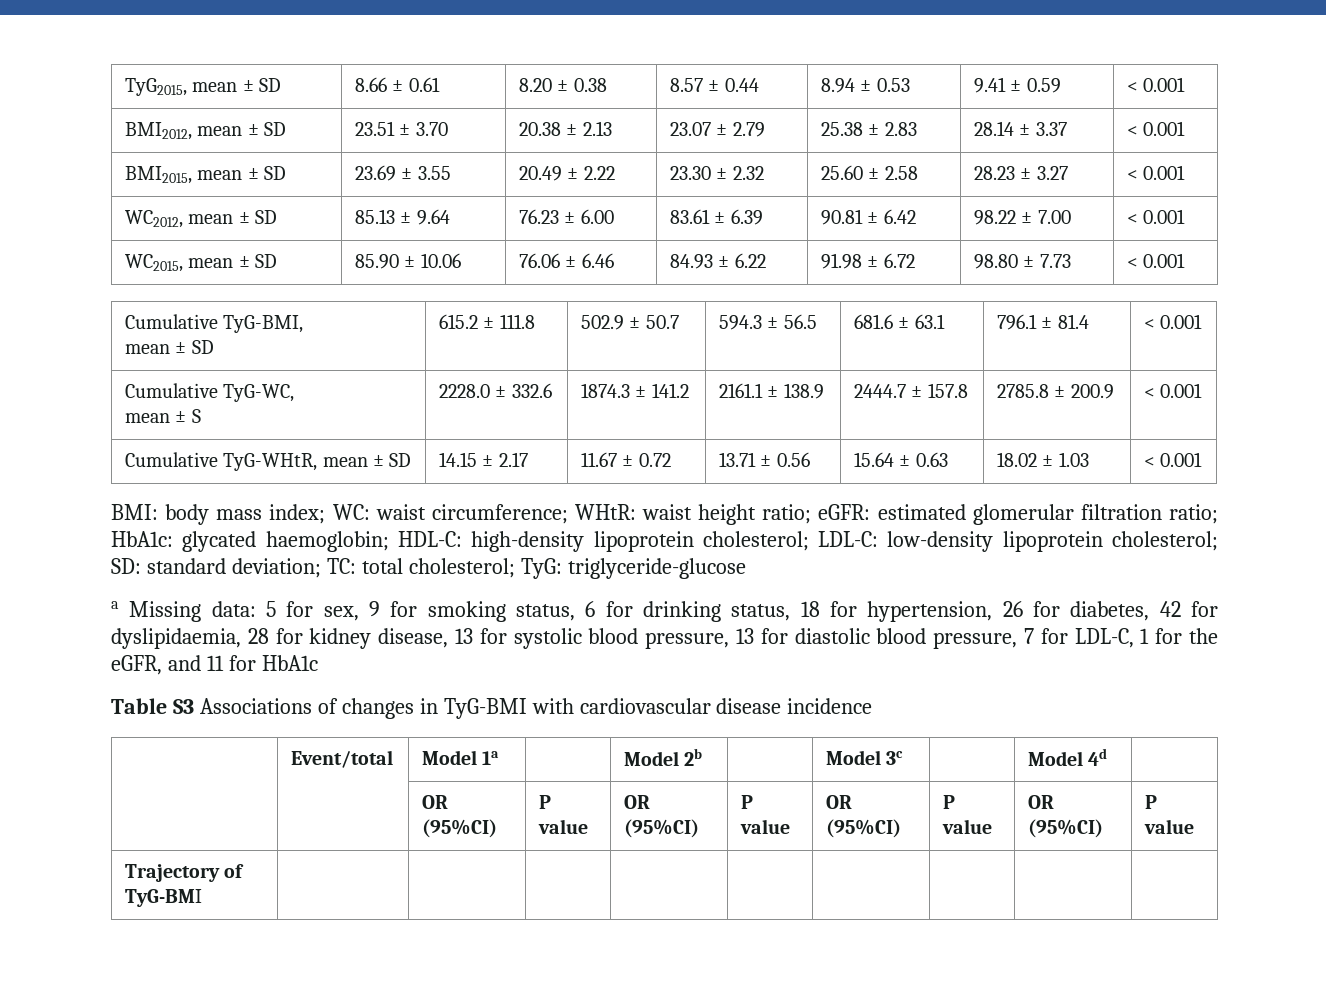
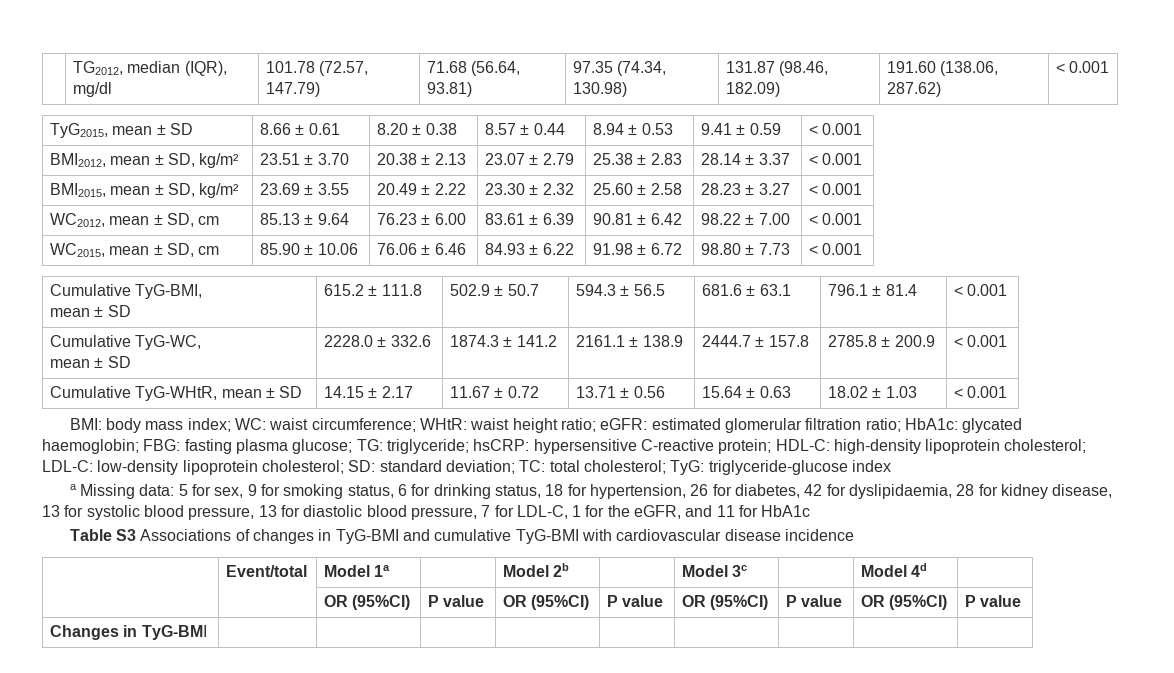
(124, 87) none -> [72,61,227,76] [72,82,112,97] [265,61,369,76] [265,82,320,97] [426,61,521,76] [426,82,472,97] [572,61,667,76] [572,82,627,97] [725,61,829,76] [725,82,780,97] [886,61,999,76] [886,82,941,97] [1055,61,1110,73] | TG2012, median (IQR), mg/dl | 101.78 (72.57, 147.79) | 71.68 (56.64, 93.81) | 97.35 (74.34, 130.98) | 131.87 (98.46, 182.09) | 191.60 (138.06, 287.62) | < 0.001 //
[263,122,286,136] SD -> [167,153,240,168] SD, kg/m²
[263,166,286,180] SD -> [167,183,240,198] SD, kg/m²
[254,210,277,224] SD -> [166,213,220,227] SD, cm
[254,254,277,268] SD -> [166,243,220,257] SD, cm
[191,409,201,423] S -> [107,356,131,368] SD
(389, 541) none -> [143,439,772,454] FBG: fasting plasma glucose; TG: triglyceride; hsCRP: hypersensitive C-reactive protein;
(746, 568) none -> [851,460,891,472] index
(527, 708) none -> [403,529,579,544] and cumulative TyG-BMI
[124,864,245,882] Trajectory of -> [49,625,138,640] Changes in

